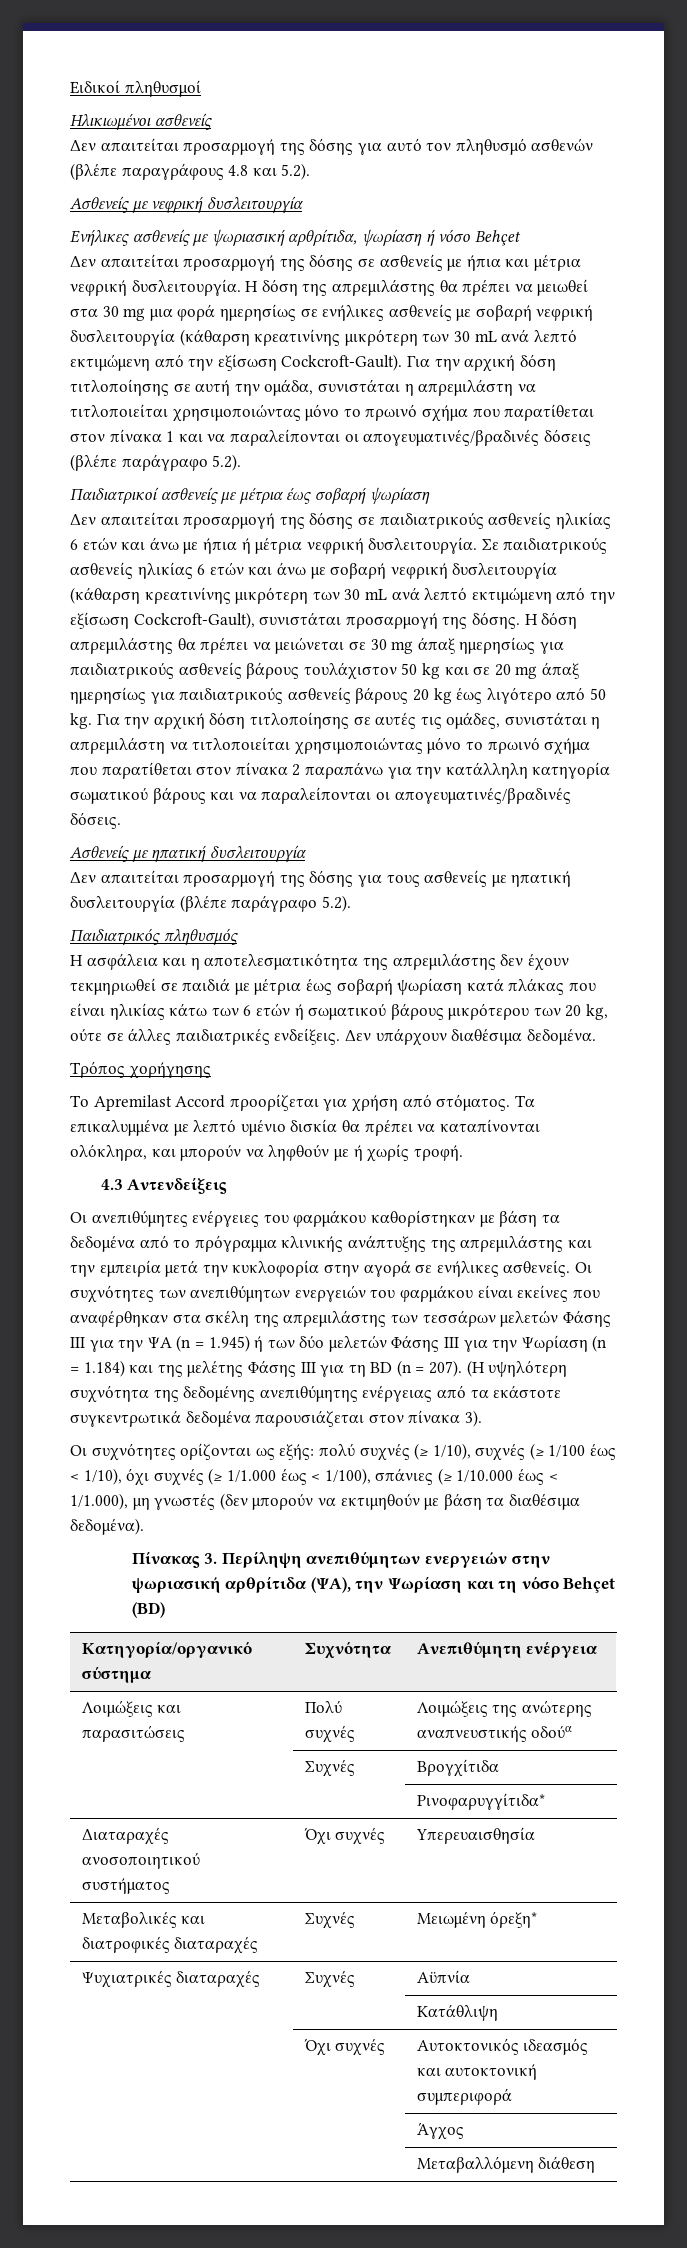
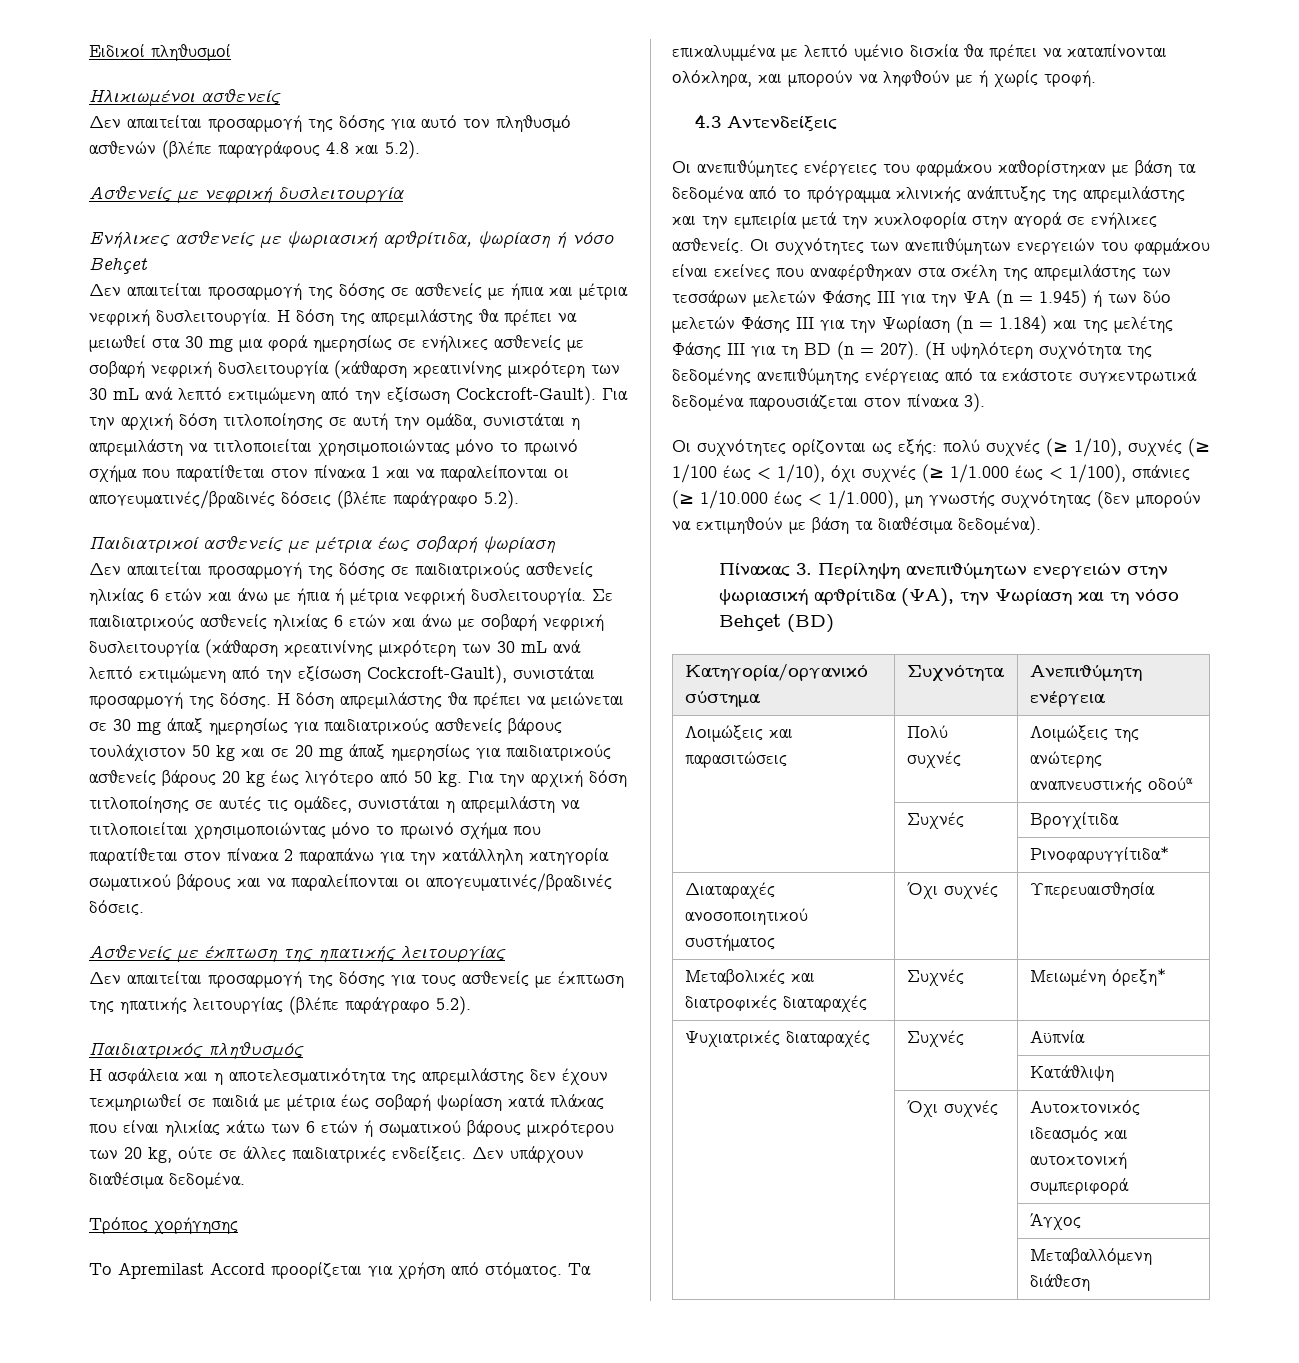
[151,845,306,862] ηπατική δυσλειτουργία -> [204,946,506,962] έκπτωση της ηπατικής λειτουργίας
[511,871,572,887] [70,895,175,912] ηπατική δυσλειτουργία -> [558,971,624,988] [89,997,283,1014] έκπτωση της ηπατικής λειτουργίας
[154,1493,216,1510] γνωστές -> [929,491,1091,508] γνωστής συχνότητας

